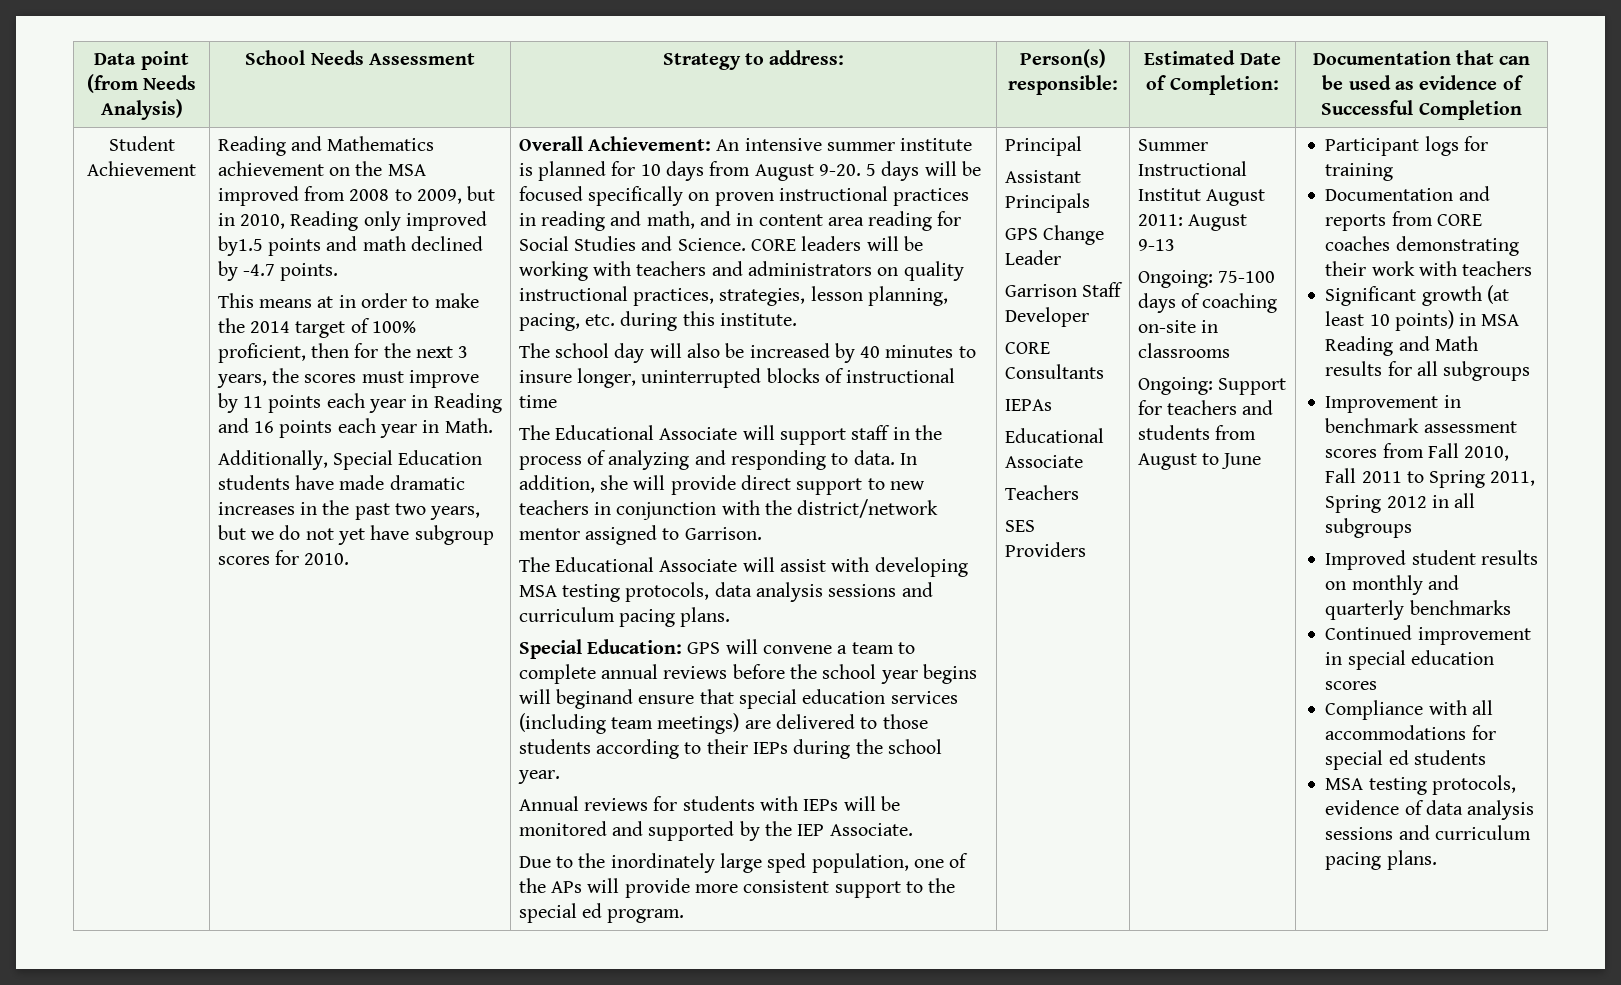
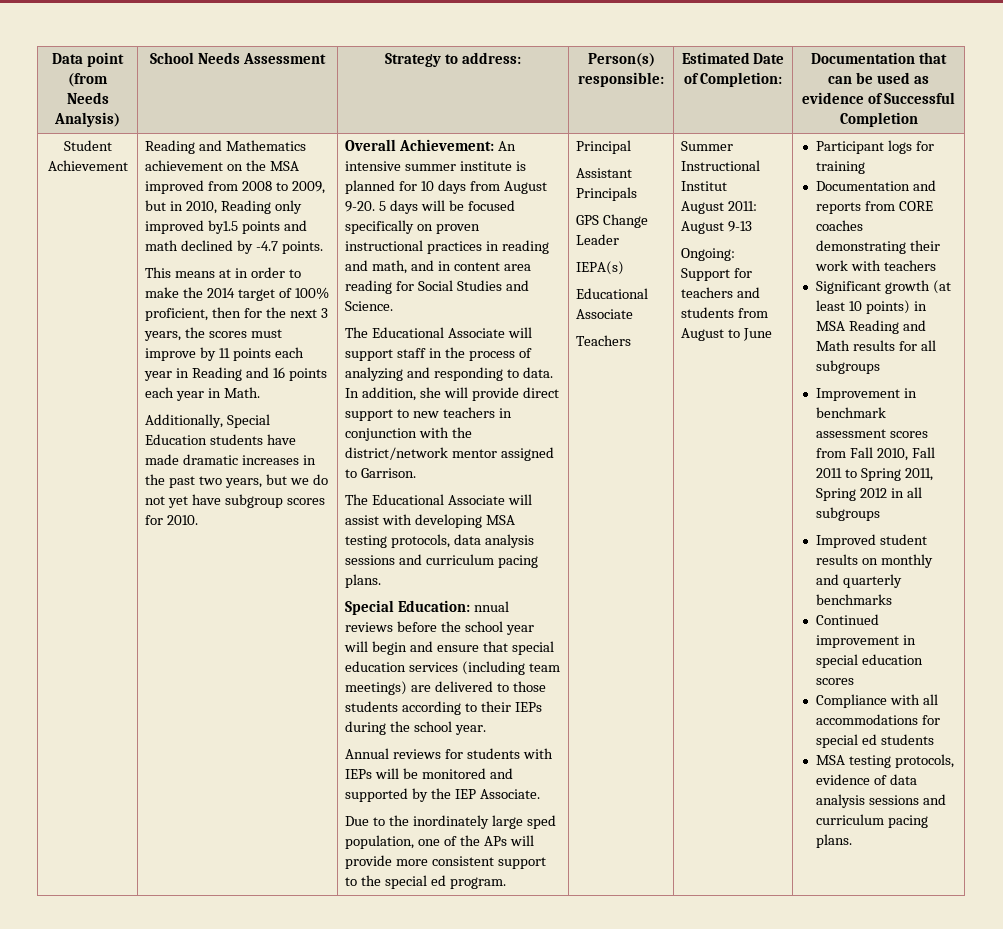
[751,236,923,251] [518,261,964,281] [518,286,949,306] [518,311,798,331] [518,343,976,363] [518,368,956,388] [518,395,557,408] CORE leaders will be working with teachers and administrators on quality instructional practices, strategies, lesson planning, pacing, etc. during this institute. // The school day will also be increased by 40 minutes to insure longer, uninterrupted blocks of instructional time -> (394, 306) none
[687,639,915,654] [518,664,659,684] GPS will convene a team to complete annual -> [474,601,510,612] nnual
[922,664,977,684] [518,689,634,709] begins will beginand -> [344,641,434,655] will begin and
[1004,282,1124,297] [1004,307,1089,327] [1004,342,1050,354] [1004,364,1104,379] [1004,399,1052,411] Garrison Staff Developer // CORE Consultants // IEPAs -> [576,261,625,275] IEPA(s)
[1004,520,1035,532] [1004,542,1086,557] // SES Providers -> (632, 340) none
(1201, 194) none -> (728, 186) //
[1137,270,1276,288] [1137,293,1278,313] [1137,320,1219,333] [1137,343,1230,358] // Ongoing: 75-100 days of coaching on-site in classrooms -> (753, 226) none

